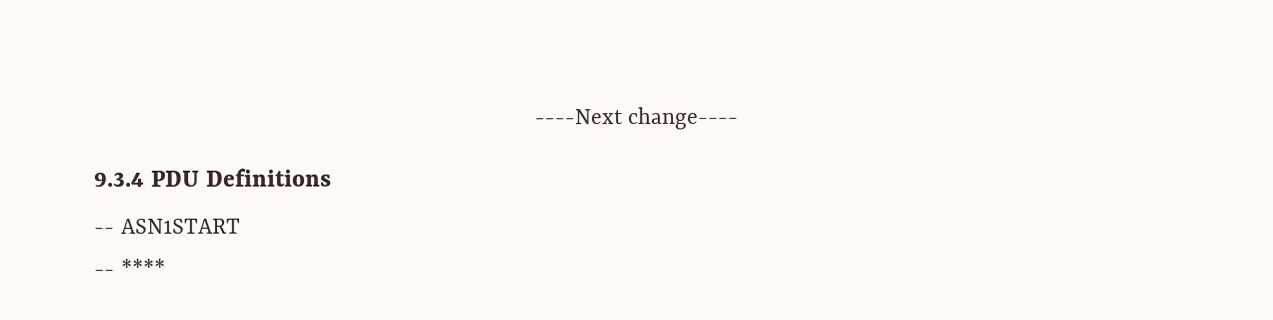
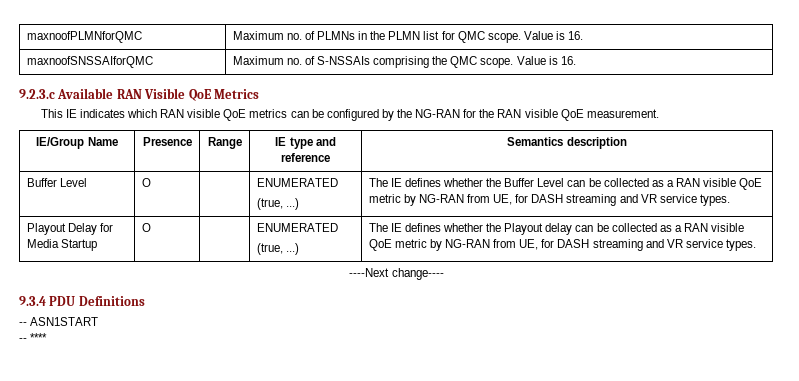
(533, 117) none -> [26,31,142,43] [232,31,584,43] [26,56,153,68] [232,56,576,68] [19,88,259,101] [40,109,659,121] [36,137,118,149] [142,137,192,146] [207,137,242,149] [275,137,336,149] [281,153,330,162] [507,137,627,149] [26,178,87,187] [141,178,151,187] [256,178,338,187] [256,198,299,210] [368,178,763,190] [368,194,730,206] [26,223,113,235] [26,239,97,251] [141,223,151,232] [256,223,338,232] [256,243,299,255] [368,223,745,235] [368,239,757,251] maxnoofPLMNforQMC | Maximum no. of PLMNs in the PLMN list for QMC scope. Value is 16. // maxnoofSNSSAIforQMC | Maximum no. of S-NSSAIs comprising the QMC scope. Value is 16. // 9.2.3.c Available RAN Visible QoE Metrics // This IE indicates which RAN visible QoE metrics can be configured by the NG-RAN for the RAN visible QoE measurement. // IE/Group Name | Presence | Range | IE type and reference | Semantics description // Buffer Level | O | | ENUMERATED // (true, ...) | The IE defines whether the Buffer Level can be collected as a RAN visible QoE metric by NG-RAN from UE, for DASH streaming and VR service types. // Playout Delay for Media Startup | O | | ENUMERATED // (true, ...) | The IE defines whether the Playout delay can be collected as a RAN visible QoE metric by NG-RAN from UE, for DASH streaming and VR service types. //

